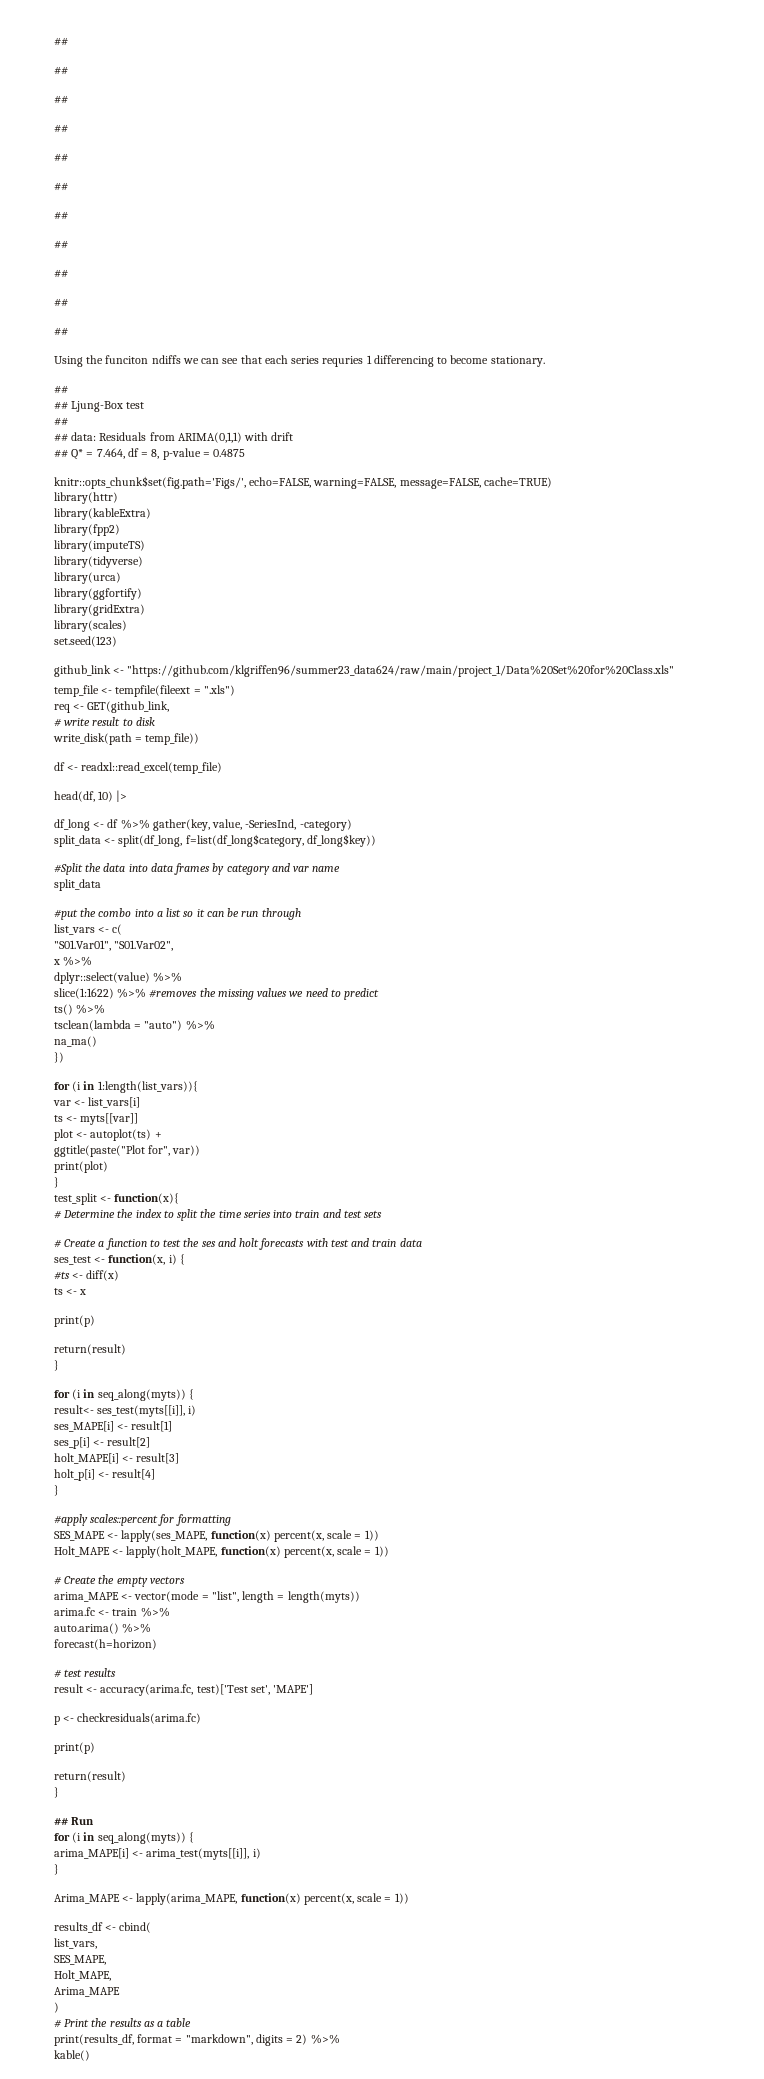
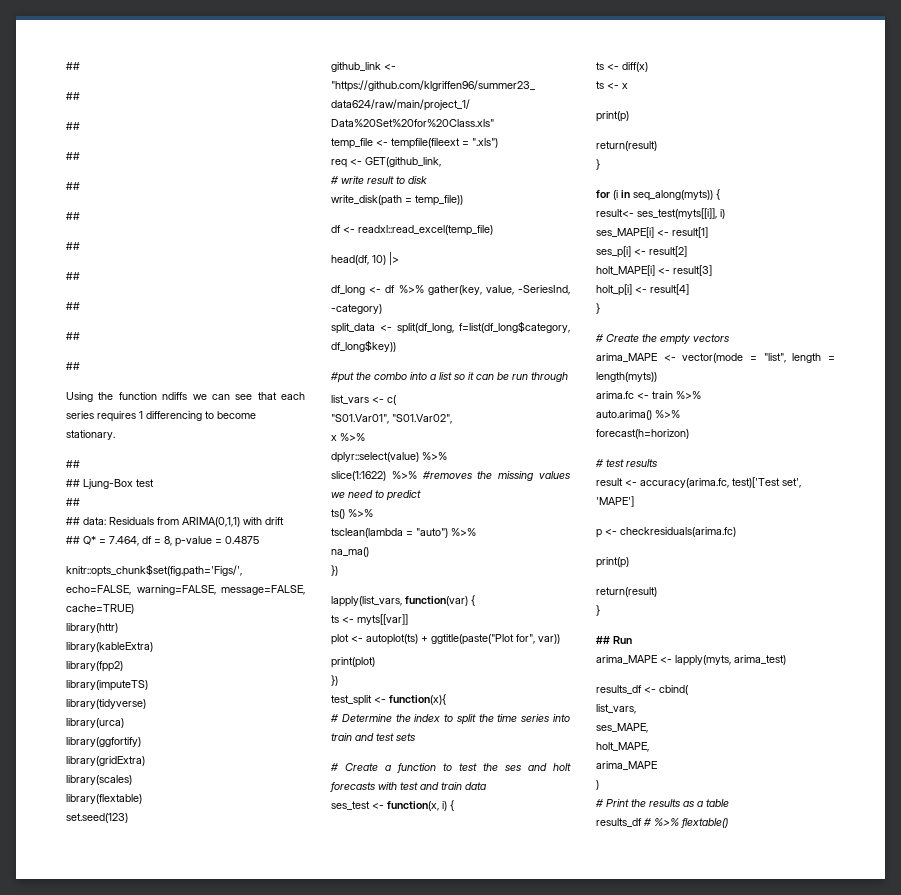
[105,355,149,364] funciton -> [118,392,157,400] function
[322,356,364,367] requries -> [97,411,136,422] requires
(127, 626) none -> [66,794,142,804] // library(flextable)
[54,863,341,875] [54,879,101,891] // #Split the data into data frames by category and var name // split_data -> (396, 346) none
[54,1081,198,1093] [53,1097,141,1108] for (i in 1:length(list_vars)){ // var <- list_vars[i] -> [331,595,475,607] lapply(list_vars, function(var) {
(162, 1135) // -> (428, 639) none
[54,1177,59,1188] } -> [331,675,338,686] })
[54,1271,70,1280] #ts -> [596,62,604,70] ts
[54,1514,231,1526] [54,1530,379,1542] [54,1546,389,1558] // #apply scales::percent for formatting // SES_MAPE <- lapply(ses_MAPE, function(x) percent(x, scale = 1)) // Holt_MAPE <- lapply(holt_MAPE, function(x) percent(x, scale = 1)) -> (600, 308) none
[54,1832,194,1844] [54,1848,261,1860] [54,1864,59,1875] [54,1893,409,1905] for (i in seq_along(myts)) { // arima_MAPE[i] <- arima_test(myts[[i]], i) // } // Arima_MAPE <- lapply(arima_MAPE, function(x) percent(x, scale = 1)) -> [596,655,786,666] arima_MAPE <- lapply(myts, arima_test)
[54,1955,106,1965] [54,1970,111,1981] [54,1987,120,1997] SES_MAPE, // Holt_MAPE, // Arima_MAPE -> [596,723,648,733] [596,742,649,752] [596,761,657,770] ses_MAPE, // holt_MAPE, // arima_MAPE
[54,2034,340,2046] [54,2050,90,2061] print(results_df, format = "markdown", digits = 2) %>% // kable() -> [596,818,728,828] results_df # %>% flextable()

